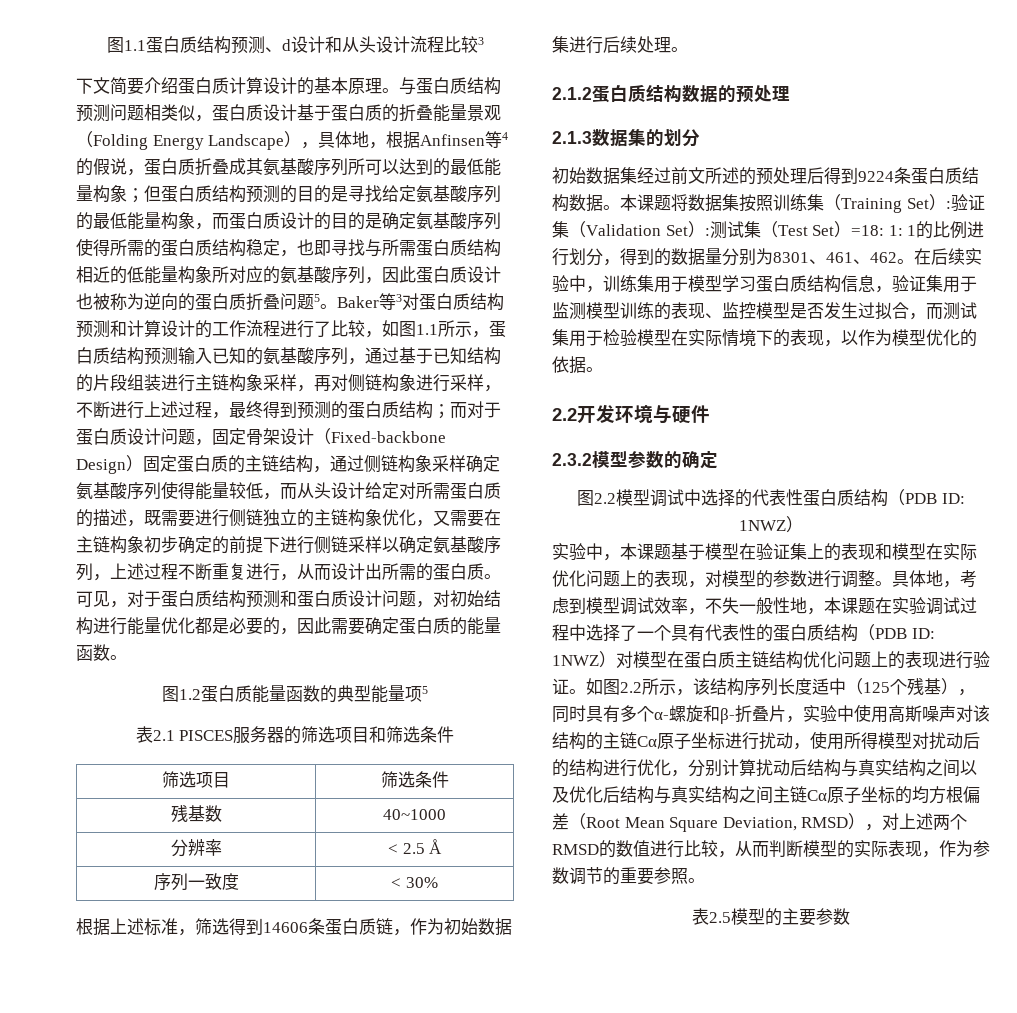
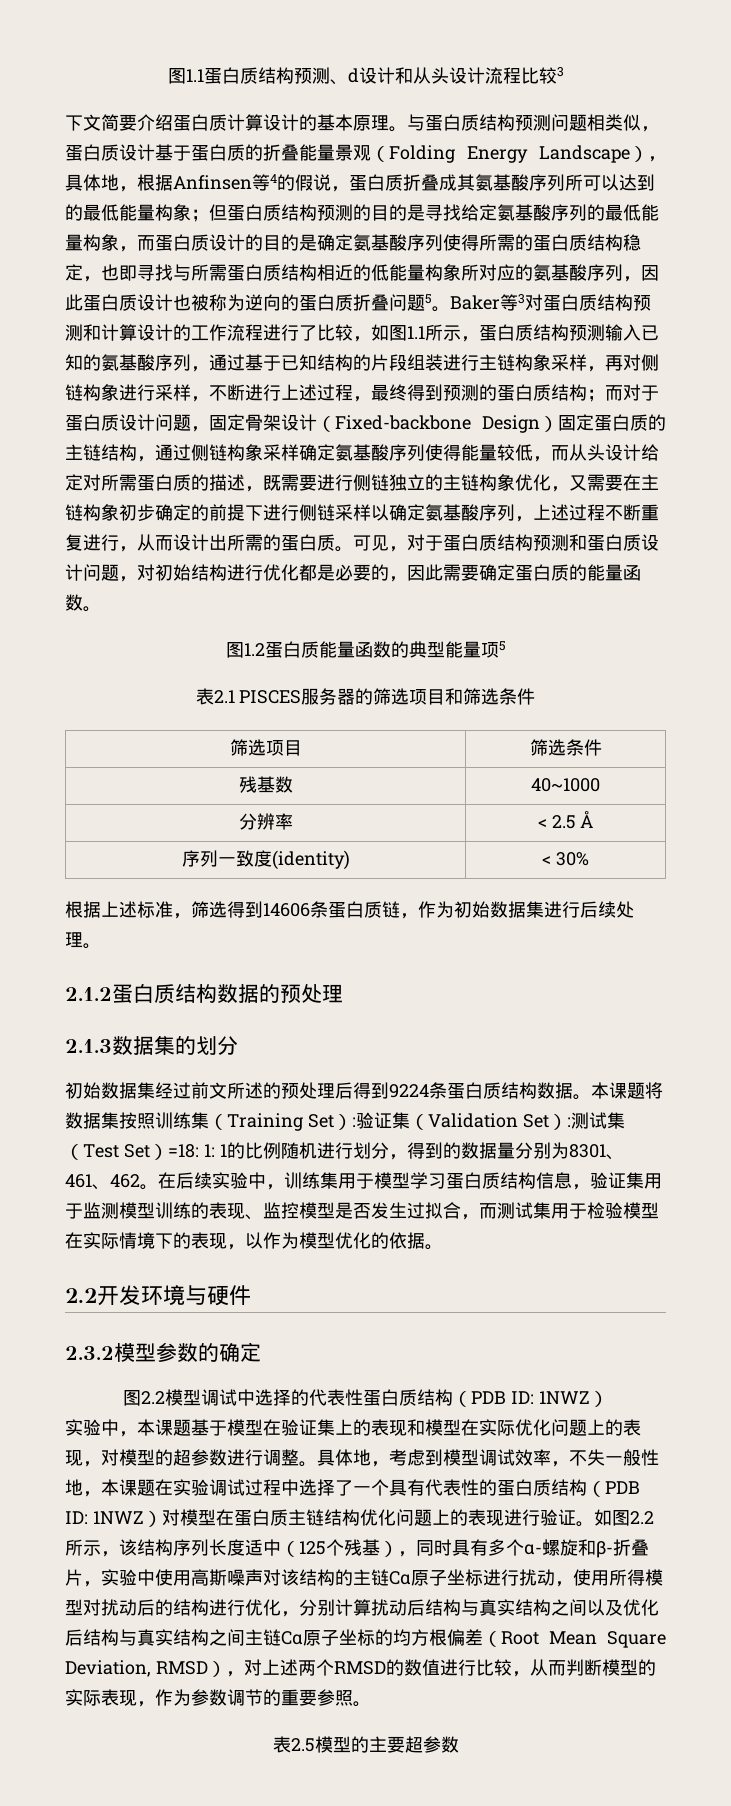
[127,617,161,635] 能量 -> (263, 572) none
(239, 881) none -> [271,850,350,870] (identity)
(968, 230) none -> [280,1142,317,1159] 随机
(773, 579) none -> [173,1449,191,1466] 超
(816, 917) none -> [404,1736,423,1753] 超

